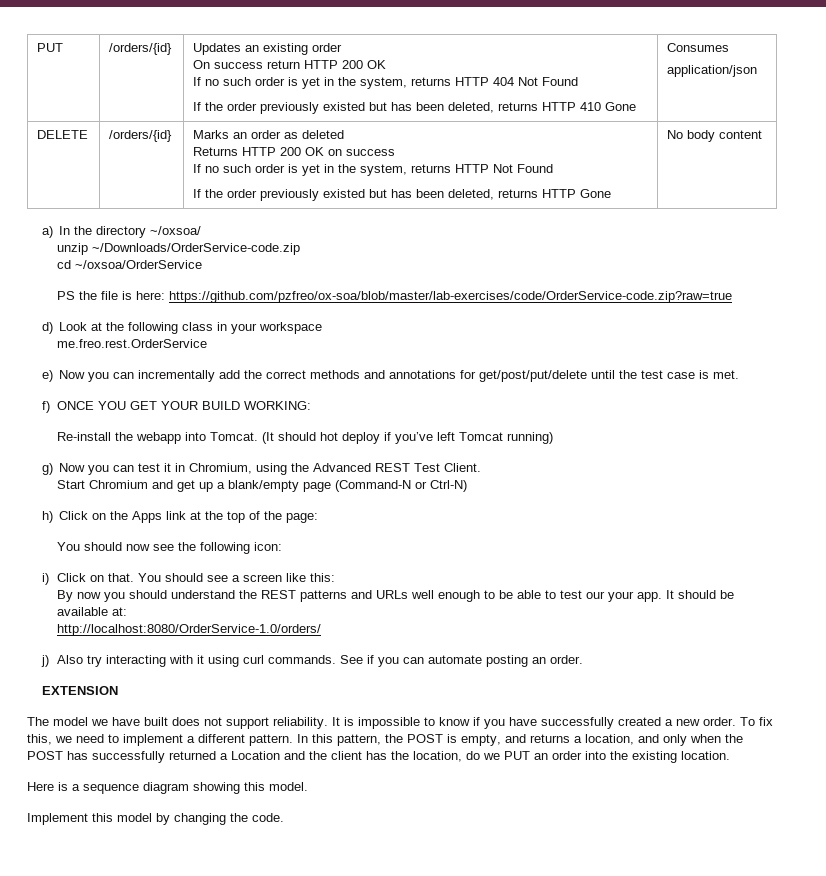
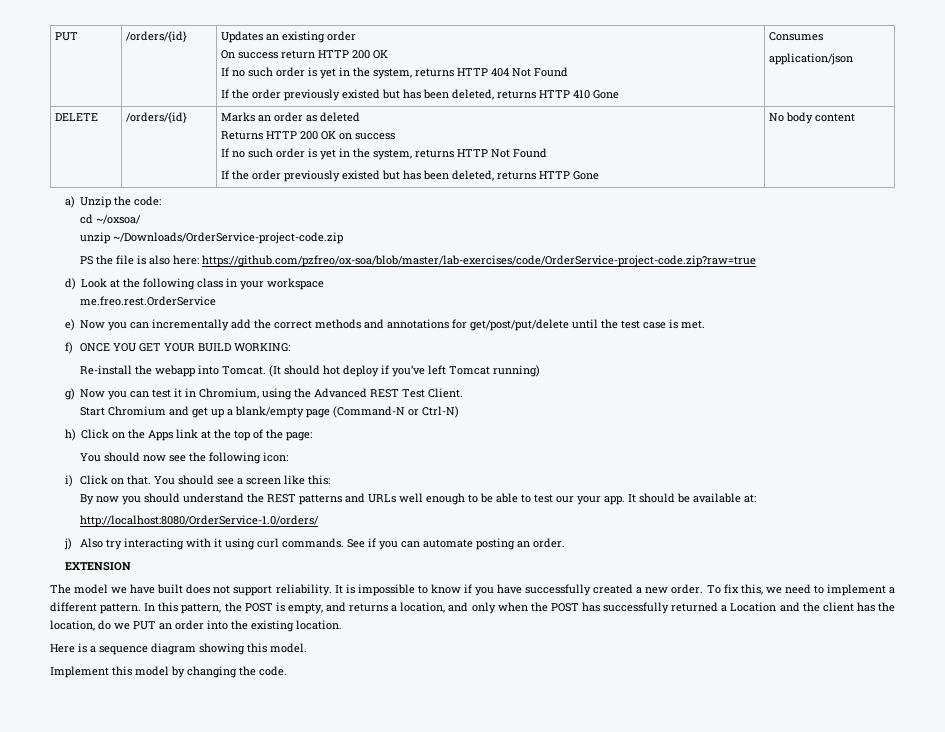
[59,226,147,238] In the directory -> [80,196,162,208] [79,214,93,224] Unzip the code: // cd
[91,243,300,255] [56,260,202,269] ~/Downloads/OrderService-code.zip // cd ~/oxsoa/OrderService -> [112,232,343,244] ~/Downloads/OrderService-project-code.zip
[135,291,732,303] here: https://github.com/pzfreo/ox-soa/blob/master/lab-exercises/code/OrderService-code.zip?raw=true -> [148,255,756,267] also here: https://github.com/pzfreo/ox-soa/blob/master/lab-exercises/code/OrderService-project-code.zip?raw=true

